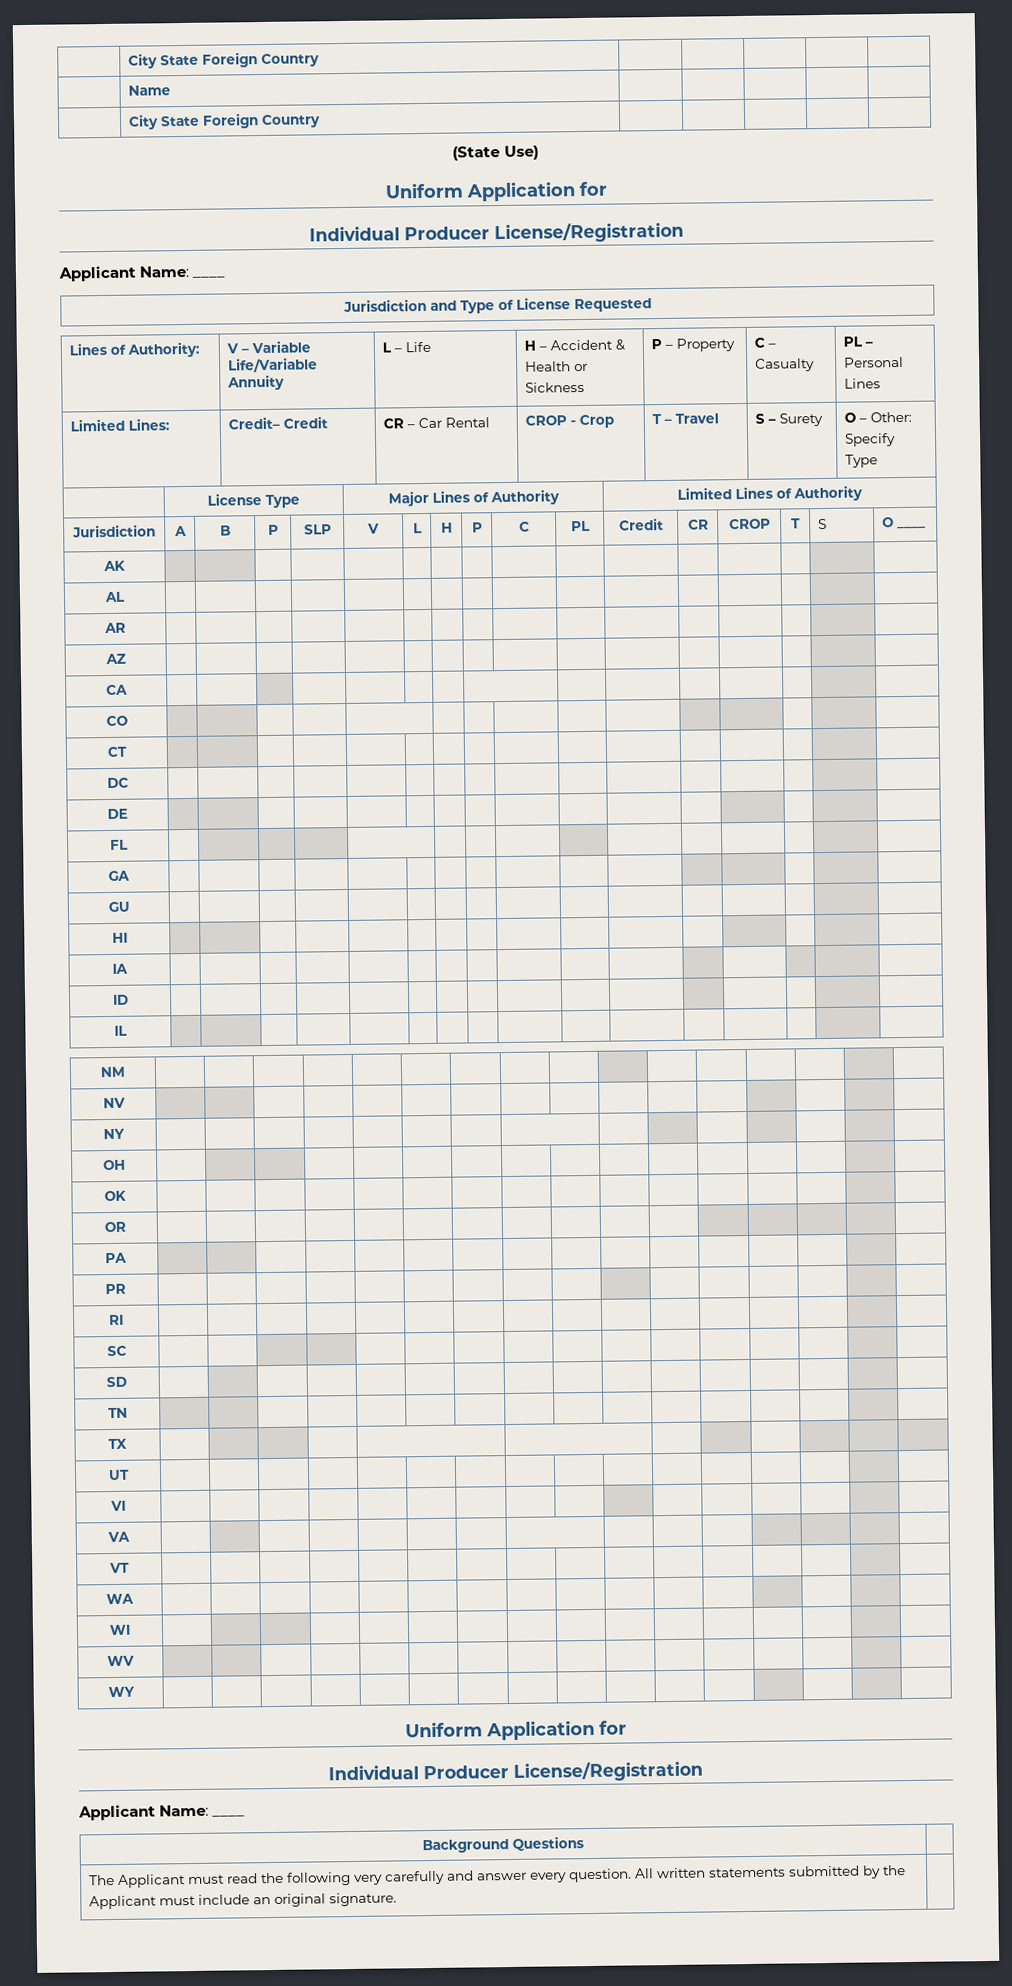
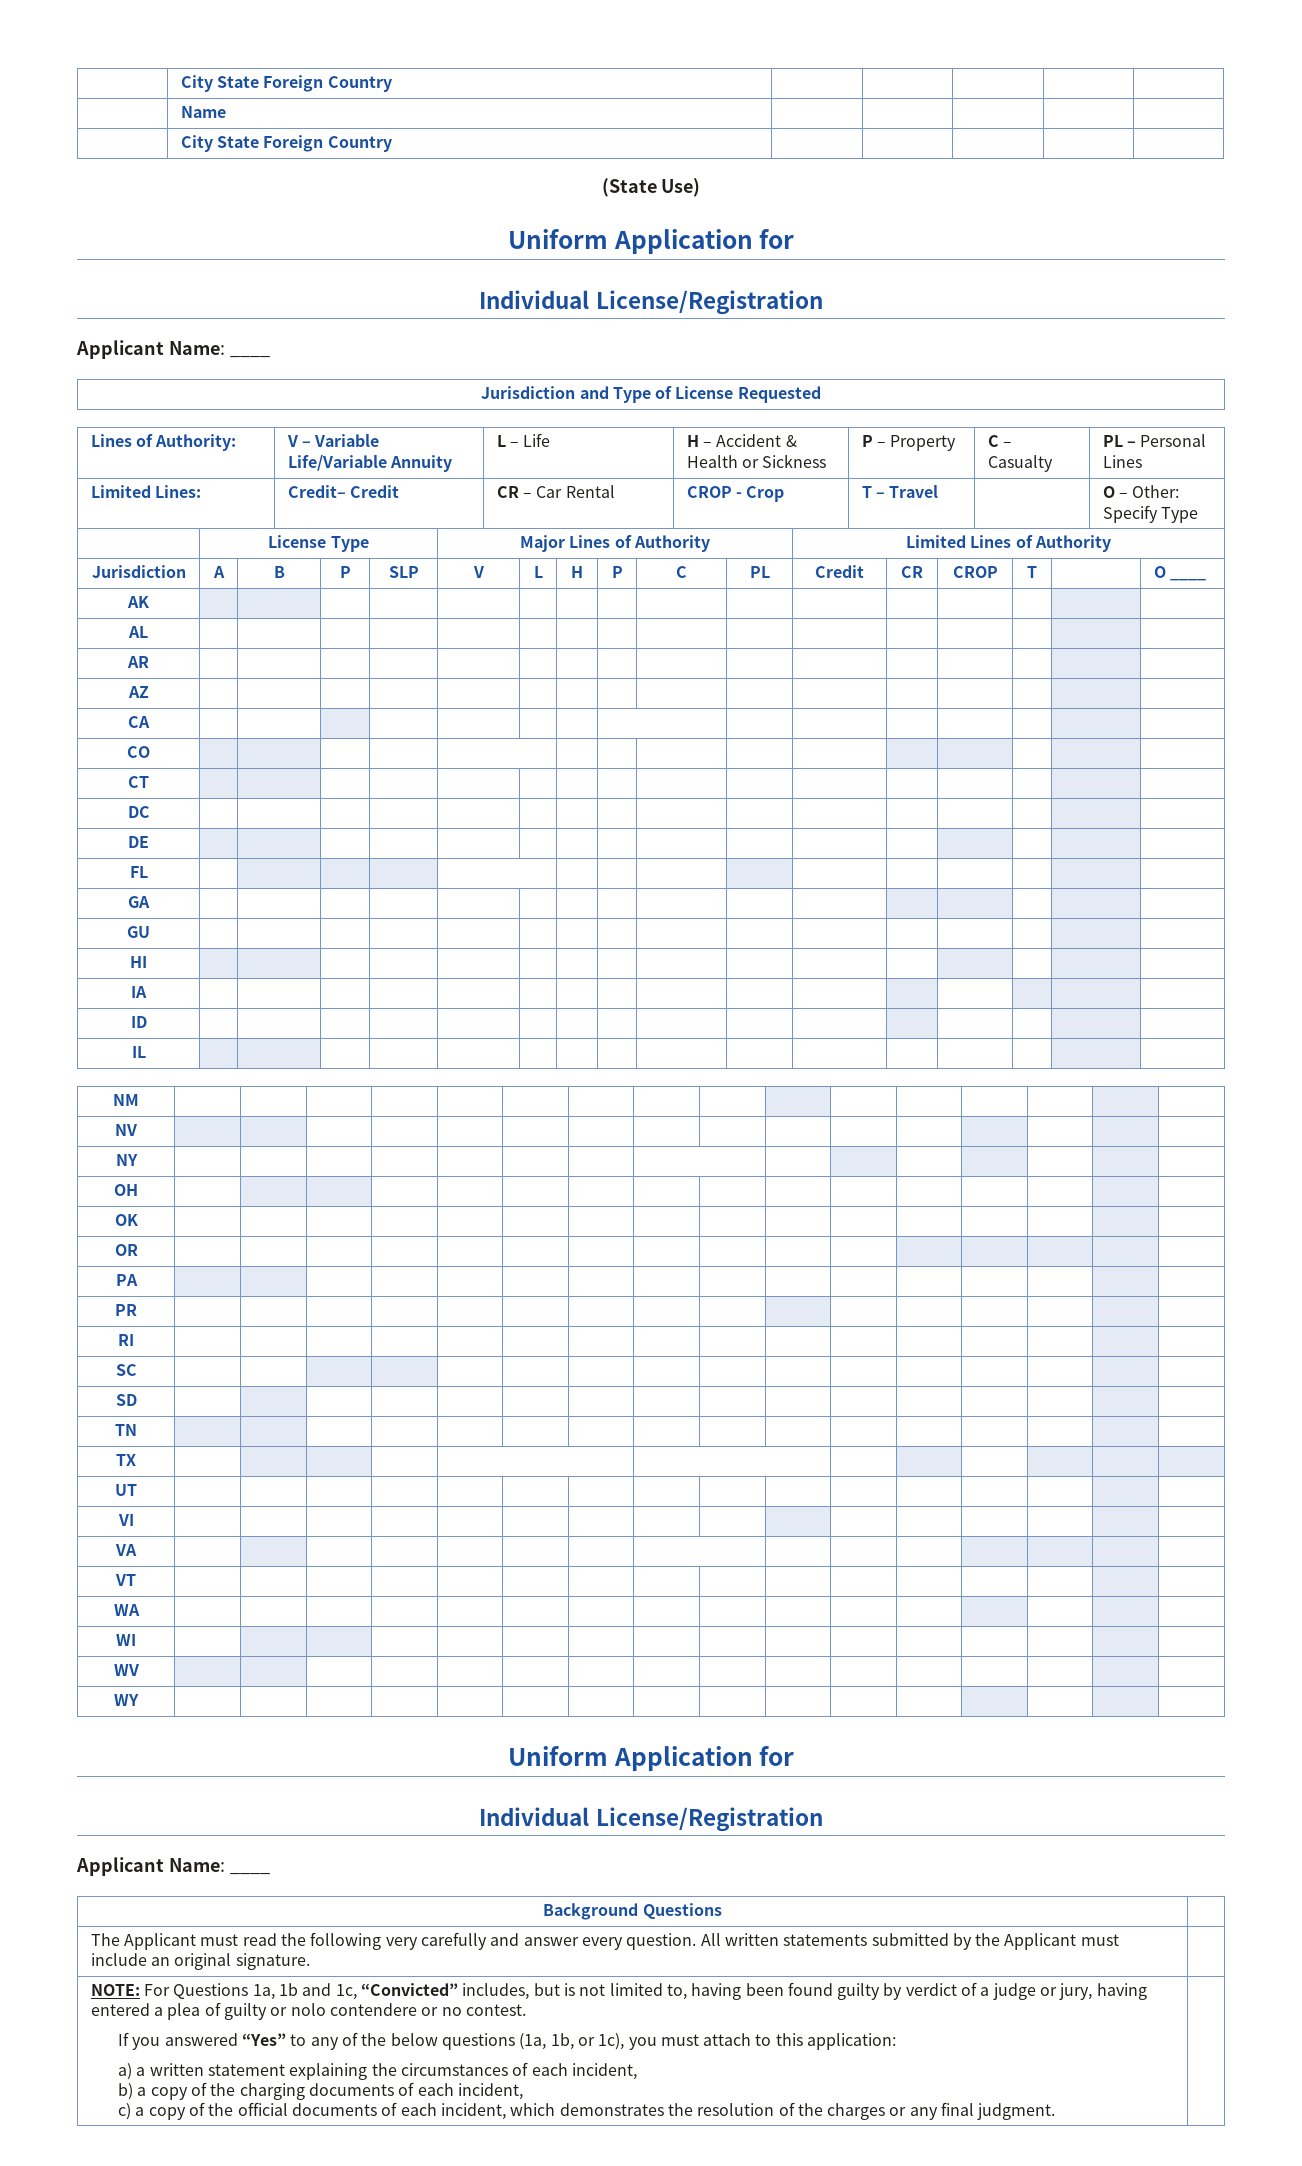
[404,226,490,241] Producer -> (590, 299) none
[755,412,824,427] S – Surety -> (939, 491) none
[818,518,828,530] S -> (1037, 572) none
[423,1765,509,1780] Producer -> (590, 1816) none
(398, 1899) none -> [90,1982,1147,2000] [90,2002,526,2020] [118,2032,897,2050] [118,2062,637,2080] [118,2082,523,2100] [118,2102,1056,2120] // NOTE: For Questions 1a, 1b and 1c, “Convicted” includes, but is not limited to, having been found guilty by verdict of a judge or jury, having entered a plea of guilty or nolo contendere or no contest. // If you answered “Yes” to any of the below questions (1a, 1b, or 1c), you must attach to this application: // a) a written statement explaining the circumstances of each incident, // b) a copy of the charging documents of each incident, // c) a copy of the official documents of each incident, which demonstrates the resolution of the charges or any final judgment. |

